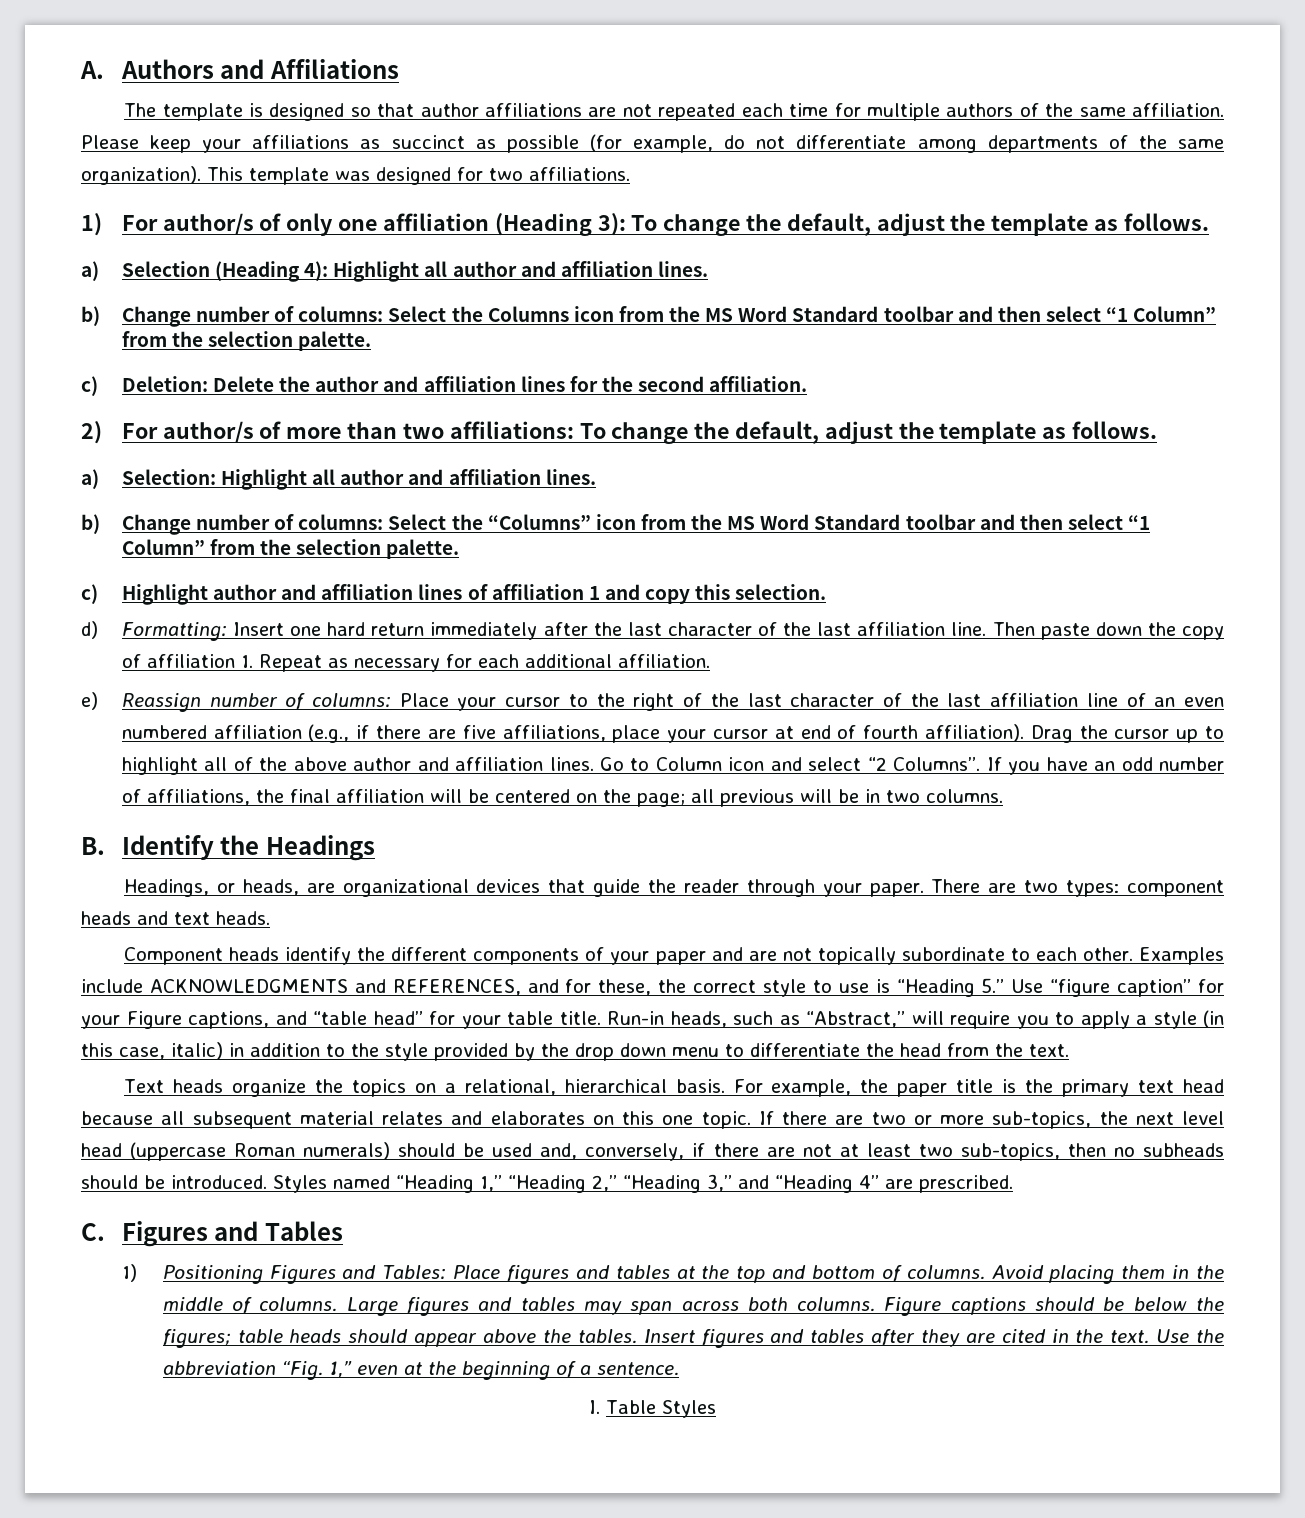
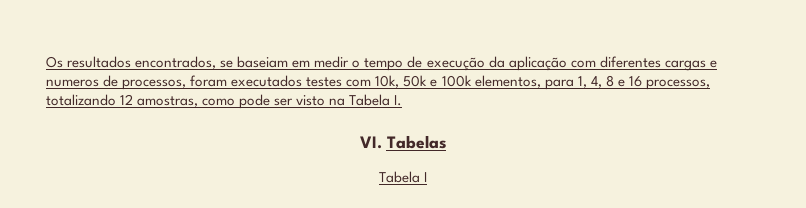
[80,59,399,79] [124,103,1224,121] [81,134,1224,153] [81,166,630,185] [81,213,1209,236] [81,261,708,282] [81,306,1217,327] [121,331,372,351] [81,376,808,396] [81,421,1157,444] [81,469,596,490] [81,514,1151,535] [121,539,460,559] [81,584,827,605] [81,621,1225,641] [121,654,710,672] [81,692,1225,712] [121,724,1224,743] [121,757,1224,775] [121,789,1003,807] [81,835,375,861] [124,879,1225,897] [81,911,270,925] [124,947,1224,965] [81,978,1224,997] [81,1010,1225,1029] [81,1042,1069,1061] [124,1079,1224,1097] [81,1111,1224,1129] [81,1142,1224,1161] [81,1174,1013,1193] [81,1221,343,1247] [121,1264,1224,1284] [162,1297,1224,1316] [162,1329,1225,1348] [162,1361,679,1380] [589,1400,716,1418] A. Authors and Affiliations // The template is designed so that author affiliations are not repeated each time for multiple authors of the same affiliation. Please keep your affiliations as succinct as possible (for example, do not differentiate among departments of the same organization). This template was designed for two affiliations. // 1) For author/s of only one affiliation (Heading 3): To change the default, adjust the template as follows. // a) Selection (Heading 4): Highlight all author and affiliation lines. // b) Change number of columns: Select the Columns icon from the MS Word Standard toolbar and then select “1 Column” from the selection palette. // c) Deletion: Delete the author and affiliation lines for the second affiliation. // 2) For author/s of more than two affiliations: To change the default, adjust the template as follows. // a) Selection: Highlight all author and affiliation lines. // b) Change number of columns: Select the “Columns” icon from the MS Word Standard toolbar and then select “1 Column” from the selection palette. // c) Highlight author and affiliation lines of affiliation 1 and copy this selection. // d) Formatting: Insert one hard return immediately after the last character of the last affiliation line. Then paste down the copy of affiliation 1. Repeat as necessary for each additional affiliation. // e) Reassign number of columns: Place your cursor to the right of the last character of the last affiliation line of an even numbered affiliation (e.g., if there are five affiliations, place your cursor at end of fourth affiliation). Drag the cursor up to highlight all of the above author and affiliation lines. Go to Column icon and select “2 Columns”. If you have an odd number of affiliations, the final affiliation will be centered on the page; all previous will be in two columns. // B. Identify the Headings // Headings, or heads, are organizational devices that guide the reader through your paper. There are two types: component heads and text heads. // Component heads identify the different components of your paper and are not topically subordinate to each other. Examples include ACKNOWLEDGMENTS and REFERENCES, and for these, the correct style to use is “Heading 5.” Use “figure caption” for your Figure captions, and “table head” for your table title. Run-in heads, such as “Abstract,” will require you to apply a style (in this case, italic) in addition to the style provided by the drop down menu to differentiate the head from the text. // Text heads organize the topics on a relational, hierarchical basis. For example, the paper title is the primary text head because all subsequent material relates and elaborates on this one topic. If there are two or more sub-topics, the next level head (uppercase Roman numerals) should be used and, conversely, if there are not at least two sub-topics, then no subheads should be introduced. Styles named “Heading 1,” “Heading 2,” “Heading 3,” and “Heading 4” are prescribed. // C. Figures and Tables // 1) Positioning Figures and Tables: Place figures and tables at the top and bottom of columns. Avoid placing them in the middle of columns. Large figures and tables may span across both columns. Figure captions should be below the figures; table heads should appear above the tables. Insert figures and tables after they are cited in the text. Use the abbreviation “Fig. 1,” even at the beginning of a sentence. // I. Table Styles -> [46,56,717,71] [46,75,710,90] [46,94,403,109] [359,135,447,149] [378,171,428,183] Os resultados encontrados, se baseiam em medir o tempo de execução da aplicação com diferentes cargas e numeros de processos, foram executados testes com 10k, 50k e 100k elementos, para 1, 4, 8 e 16 processos, totalizando 12 amostras, como pode ser visto na Tabela I. // VI. Tabelas // Tabela I

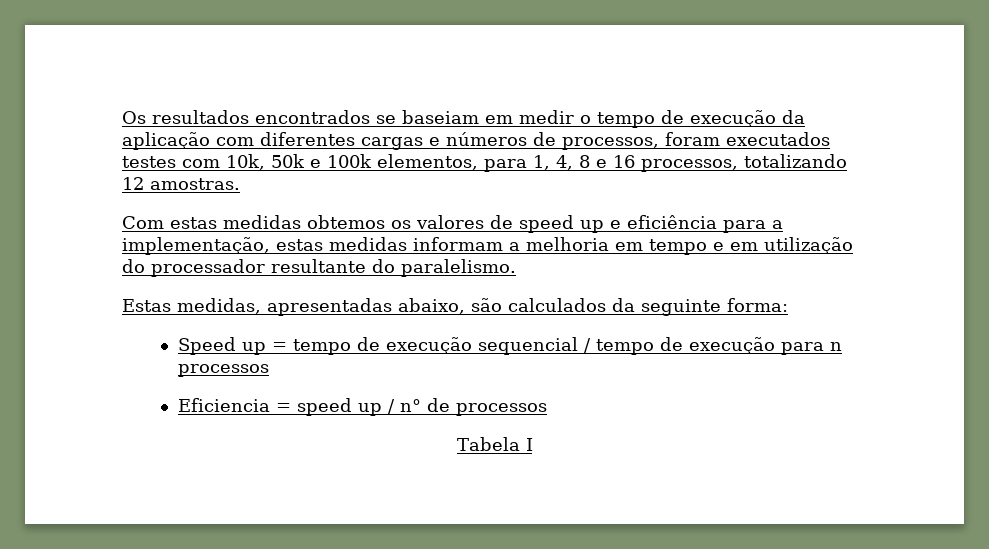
[135,56,217,69] encontrados, -> [255,110,370,124] encontrados
[46,79,99,87] numeros -> [446,132,527,146] números
[137,94,403,109] [359,135,447,149] amostras, como pode ser visto na Tabela I. // VI. Tabelas -> [150,178,240,190] [122,215,783,233] [122,237,853,255] [122,259,516,277] [122,298,788,316] [177,337,842,355] [177,364,269,377] [177,398,547,416] amostras. // Com estas medidas obtemos os valores de speed up e eficiência para a implementação, estas medidas informam a melhoria em tempo e em utilização do processador resultante do paralelismo. // Estas medidas, apresentadas abaixo, são calculados da seguinte forma: // Speed up = tempo de execução sequencial / tempo de execução para n processos // Eficiencia = speed up / n° de processos

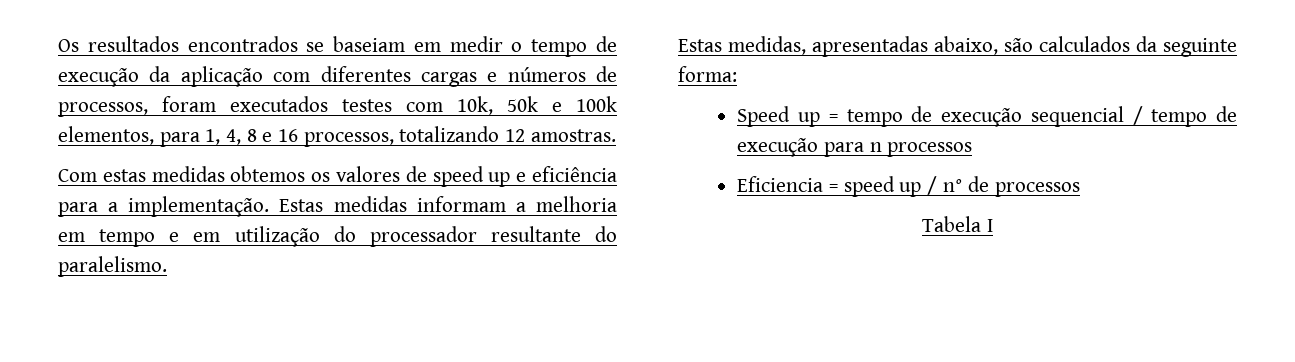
[122,237,323,255] implementação, estas -> [128,196,324,217] implementação. Estas

